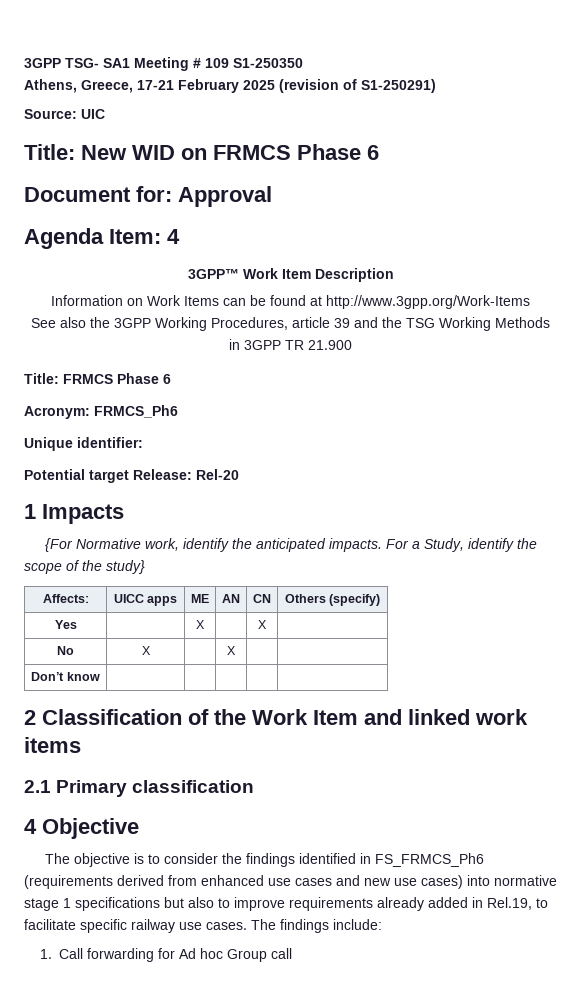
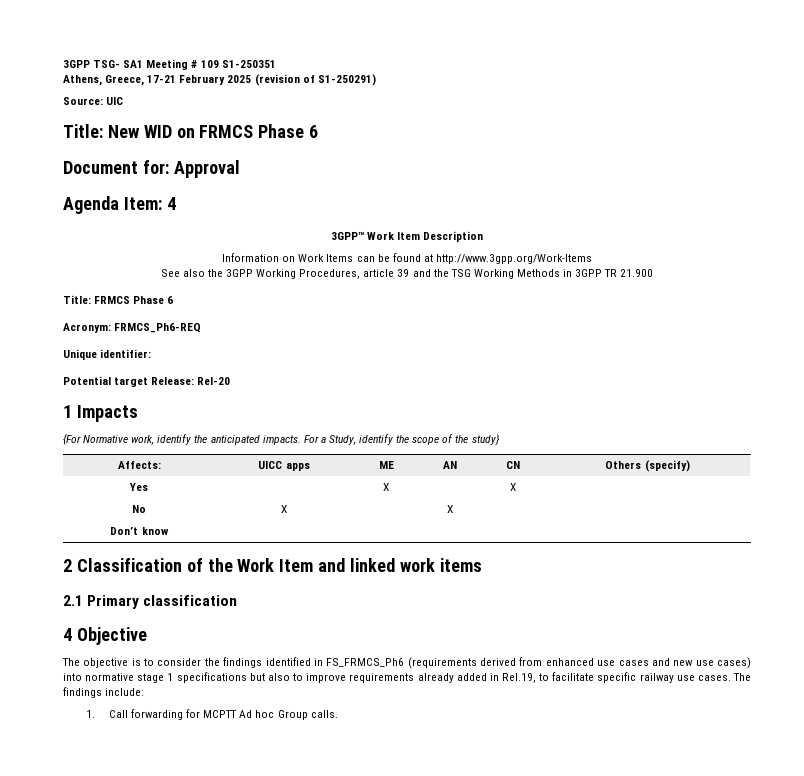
[233,58,303,68] S1-250350 -> [221,60,276,68] S1-250351
[94,405,178,418] FRMCS_Ph6 -> [114,323,202,333] FRMCS_Ph6-REQ
(175, 953) none -> [203,710,238,718] MCPTT
[270,948,292,959] call -> [310,710,338,718] calls.

